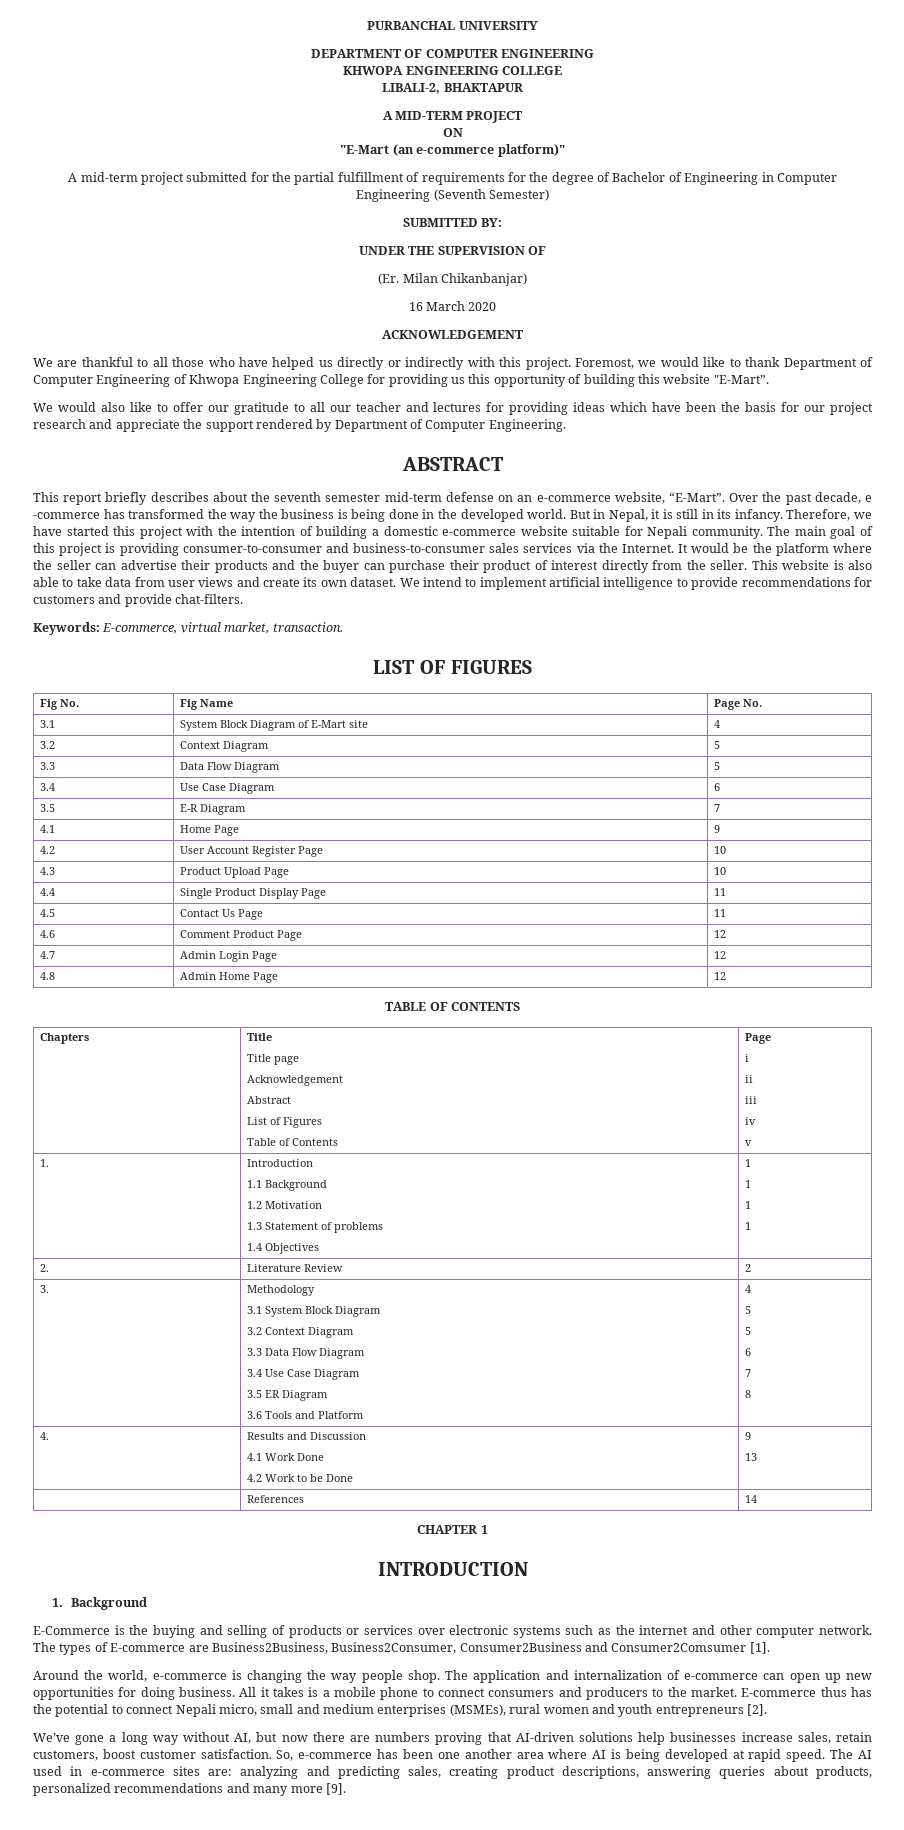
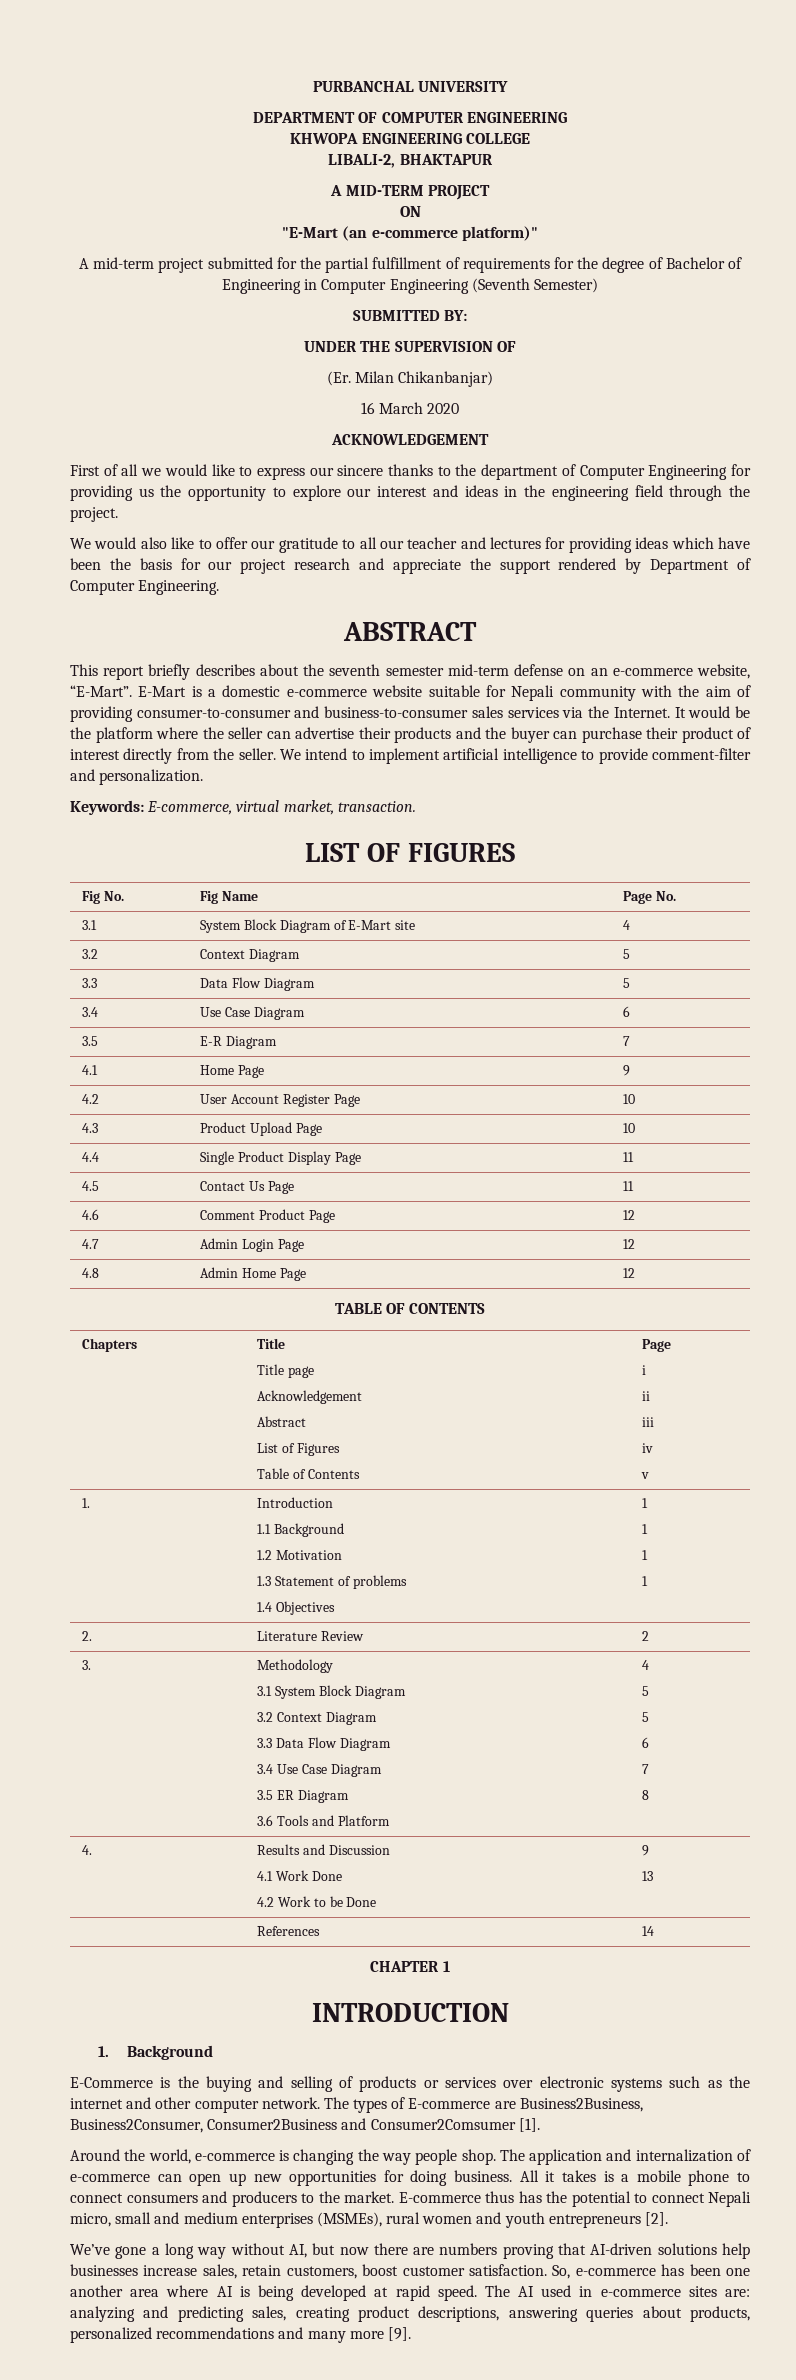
[33,357,873,370] [33,374,769,387] We are thankful to all those who have helped us directly or indirectly with this project. Foremost, we would like to thank Department of Computer Engineering of Khwopa Engineering College for providing us this opportunity of building this website "E-Mart”. -> [70,464,751,480] [70,485,751,501] [70,507,118,522] First of all we would like to express our sincere thanks to the department of Computer Engineering for providing us the opportunity to explore our interest and ideas in the engineering field through the project.
[729,492,873,505] [33,509,872,522] [33,526,368,539] Over the past decade, e -commerce has transformed the way the business is being done in the developed world. But in Nepal, it is still in its infancy. Therefore, we have started this project with the intention of building -> [138,686,202,697] E-Mart is
[691,526,873,539] [33,543,116,556] community. The main goal of this project is -> [559,685,751,701] community with the aim of
[751,560,872,570] [33,577,397,587] This website is also able to take data from user views and create its own dataset. -> (276, 754) none
[741,577,873,587] [33,594,244,607] recommendations for customers and provide chat-filters. -> [651,748,751,760] [70,769,204,785] comment-filter and personalization.

